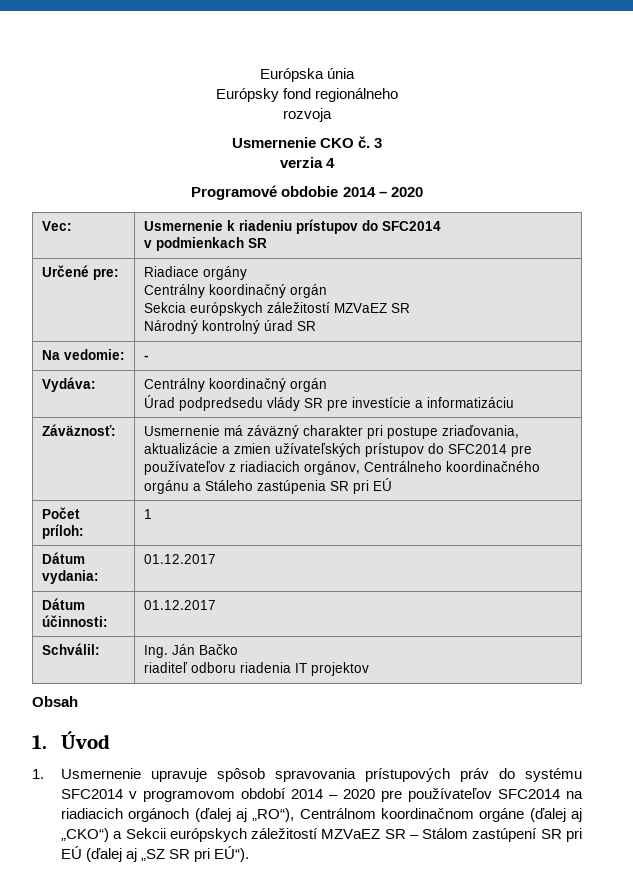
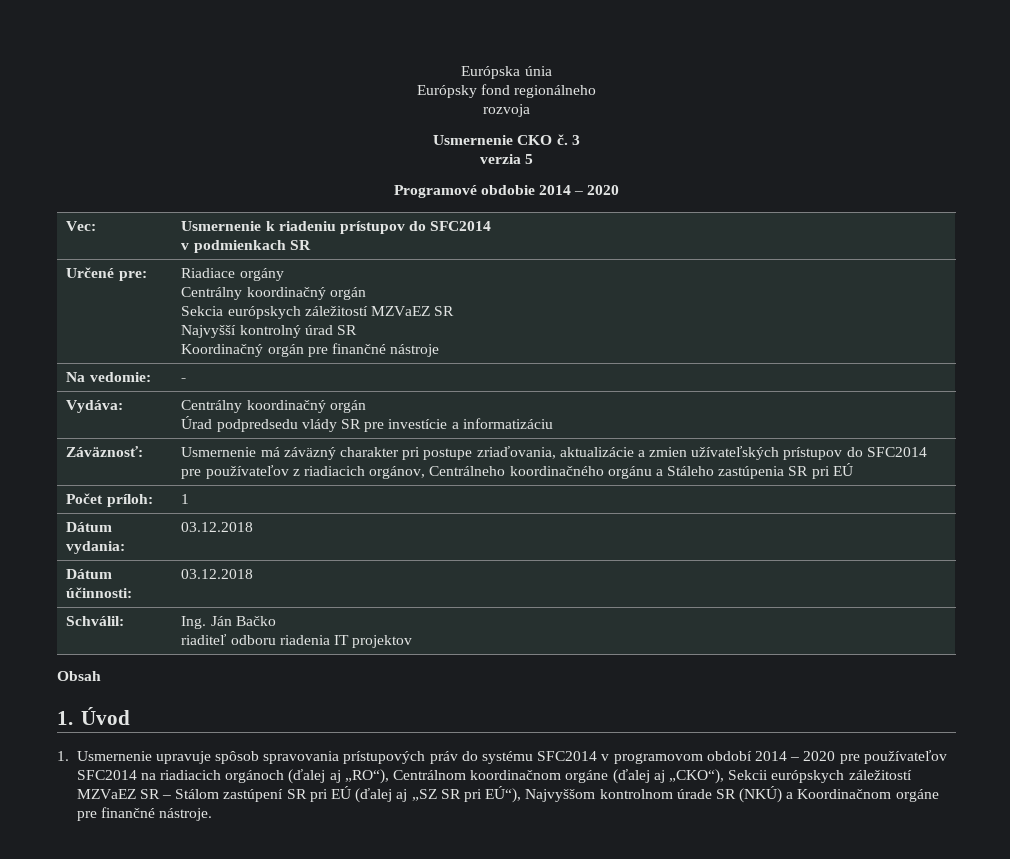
[326,158,336,168] 4 -> [525,154,534,164] 5
[143,320,198,334] Národný -> [181,325,237,338] Najvyšší
(316, 326) none -> [181,343,440,357] // Koordinačný orgán pre finančné nástroje
[143,554,216,564] 01.12.2017 -> [181,522,254,532] 03.12.2018
[143,600,216,610] 01.12.2017 -> [181,569,254,579] 03.12.2018
[61,828,123,842] „CKO“) a -> [668,769,724,784] „CKO“),
[214,846,250,862] EÚ“). -> [485,786,939,803] [76,807,213,821] EÚ“), Najvyššom kontrolnom úrade SR (NKÚ) a Koordinačnom orgáne pre finančné nástroje.

